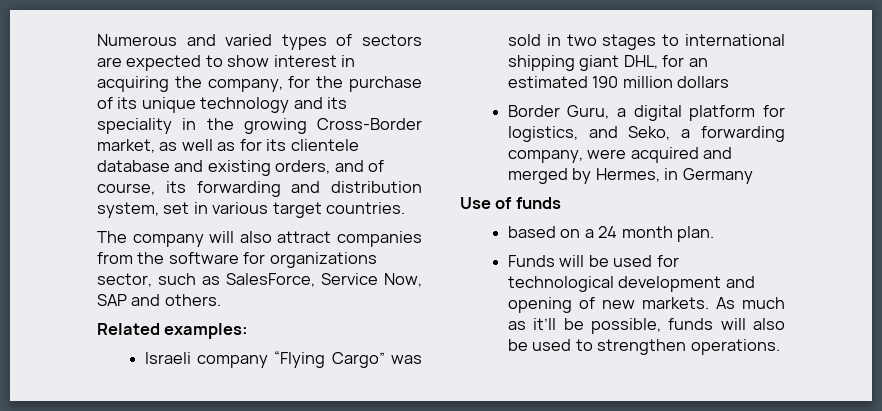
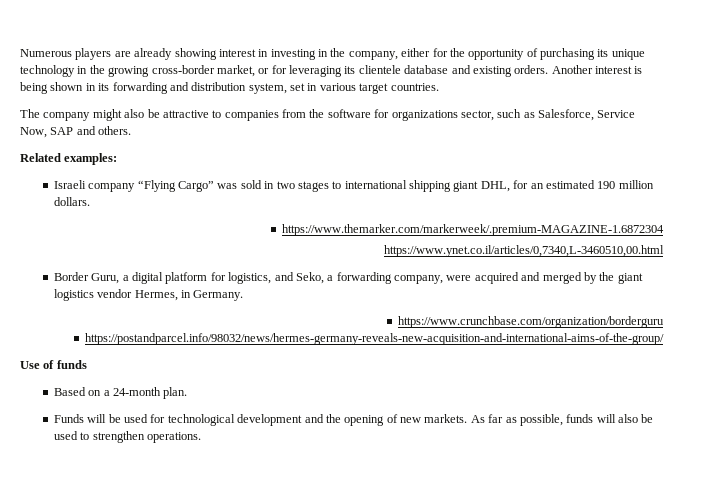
[186,34,422,50] [97,55,356,71] [97,76,169,92] and varied types of sectors are expected to show interest in acquiring -> [75,48,328,60] players are already showing interest in investing in
(283, 85) none -> [401,48,431,57] either
[349,76,423,92] [97,97,348,113] [97,118,422,134] [97,139,262,153] purchase of its unique technology and its speciality in the growing Cross-Border market, as well as for -> [468,48,645,60] [20,65,342,77] opportunity of purchasing its unique technology in the growing cross-border market, or for leveraging
[275,160,385,174] [97,183,155,195] orders, and of course, -> [514,65,643,74] [20,82,96,94] orders. Another interest is being shown in
[209,231,332,243] will also attract -> [92,109,222,121] might also be attractive to
[226,273,315,287] SalesForce, -> [538,109,594,121] Salesforce,
[677,76,730,88] dollars -> [53,197,90,206] [282,224,664,236] [384,245,664,257] dollars. // https://www.themarker.com/markerweek/.premium-MAGAZINE-1.6872304 // https://www.ynet.co.il/articles/0,7340,L-3460510,00.html
[595,168,753,184] Hermes, in Germany -> [599,272,643,284] [53,289,244,301] [398,316,664,328] [85,333,664,345] the giant logistics vendor Hermes, in Germany. // https://www.crunchbase.com/organization/borderguru // https://postandparcel.info/98032/news/hermes-germany-reveals-new-acquisition-and-international-aims-of-the-group/
[507,226,556,238] based -> [53,387,86,396] Based
[598,226,673,238] 24 month -> [113,387,162,396] 24-month
(755, 282) none -> [325,414,341,423] the
[742,297,785,309] [507,318,584,330] much as it’ll be -> [488,414,517,423] far as

